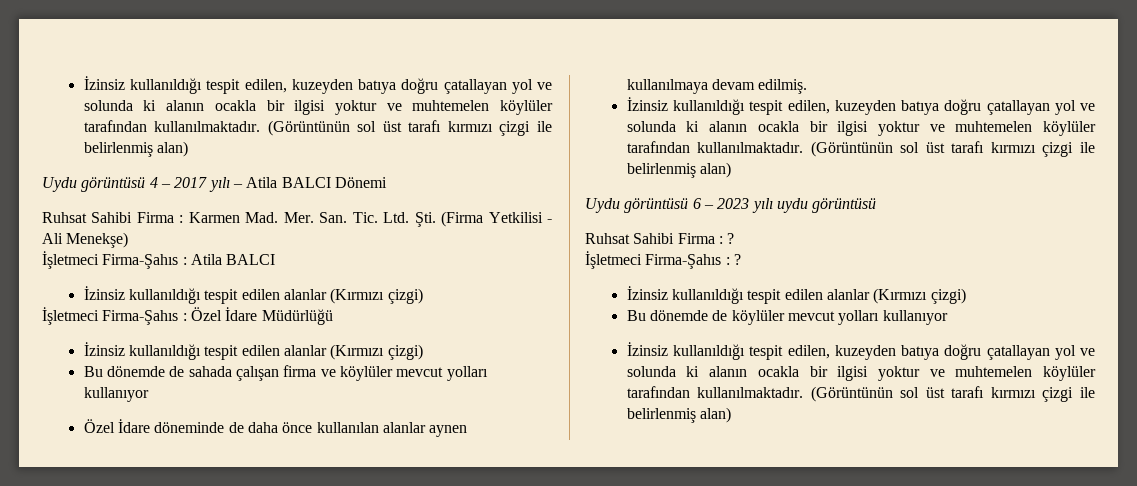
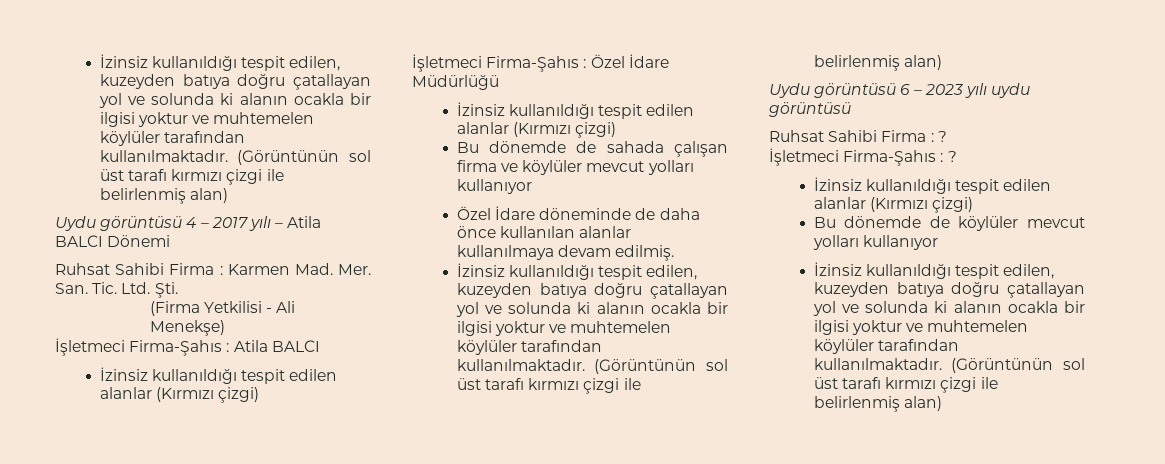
(436, 219) none -> (178, 290) //
[429,425,468,437] aynen -> (632, 232) none

